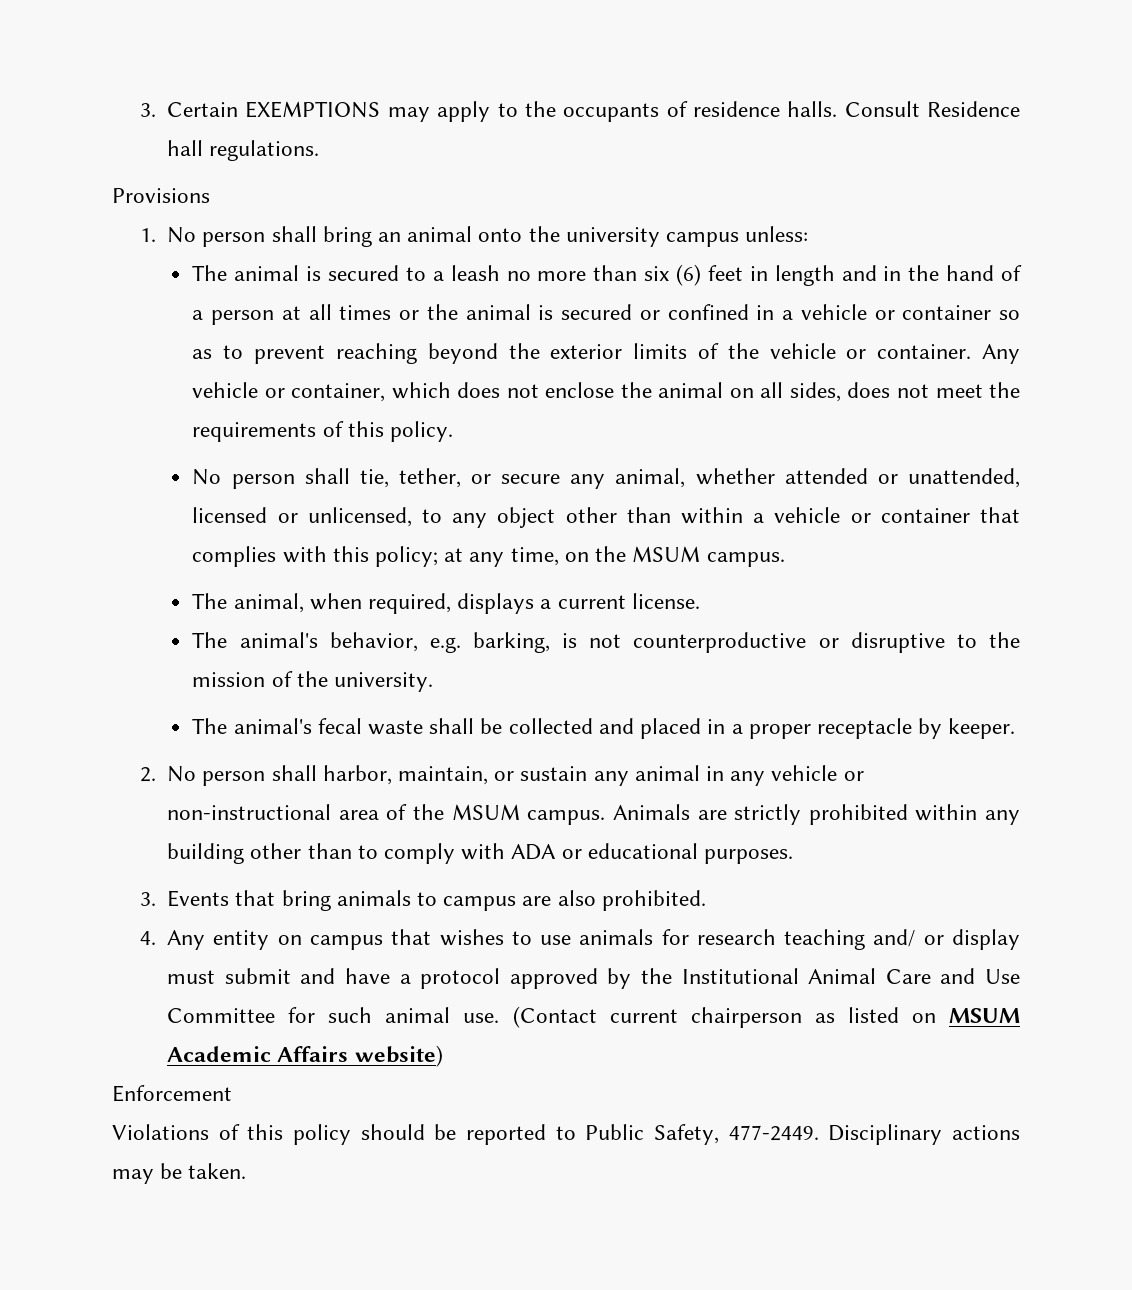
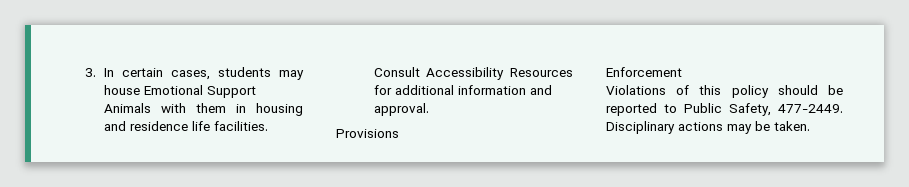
[139,101,1020,122] [167,140,320,161] [112,188,210,203] [139,226,809,247] [192,264,1022,286] [192,304,1020,325] [192,343,1021,364] [192,382,1020,402] [192,421,454,442] [192,468,1020,489] [192,507,1020,528] [192,546,785,567] [192,593,700,614] [192,632,1020,653] [192,671,434,692] [192,718,1016,739] [139,765,864,786] [167,804,1021,825] [167,843,794,864] [139,890,706,911] [139,929,1021,950] [167,968,1020,989] [167,1006,1021,1028] [167,1045,443,1067] 3. Certain EXEMPTIONS may apply to the occupants of residence halls. Consult Residence hall regulations. // Provisions // 1. No person shall bring an animal onto the university campus unless: // The animal is secured to a leash no more than six (6) feet in length and in the hand of a person at all times or the animal is secured or confined in a vehicle or container so as to prevent reaching beyond the exterior limits of the vehicle or container. Any vehicle or container, which does not enclose the animal on all sides, does not meet the requirements of this policy. // No person shall tie, tether, or secure any animal, whether attended or unattended, licensed or unlicensed, to any object other than within a vehicle or container that complies with this policy; at any time, on the MSUM campus. // The animal, when required, displays a current license. // The animal's behavior, e.g. barking, is not counterproductive or disruptive to the mission of the university. // The animal's fecal waste shall be collected and placed in a proper receptacle by keeper. // 2. No person shall harbor, maintain, or sustain any animal in any vehicle or non-instructional area of the MSUM campus. Animals are strictly prohibited within any building other than to comply with ADA or educational purposes. // 3. Events that bring animals to campus are also prohibited. // 4. Any entity on campus that wishes to use animals for research teaching and/ or display must submit and have a protocol approved by the Institutional Animal Care and Use Committee for such animal use. (Contact current chairperson as listed on MSUM Academic Affairs website) -> [84,67,304,80] [103,85,256,98] [103,103,303,116] [103,121,268,131] [373,67,573,80] [373,85,552,95] [373,103,429,116] [336,129,399,138] 3. In certain cases, students may house Emotional Support Animals with them in housing and residence life facilities. Consult Accessibility Resources for additional information and approval. // Provisions

